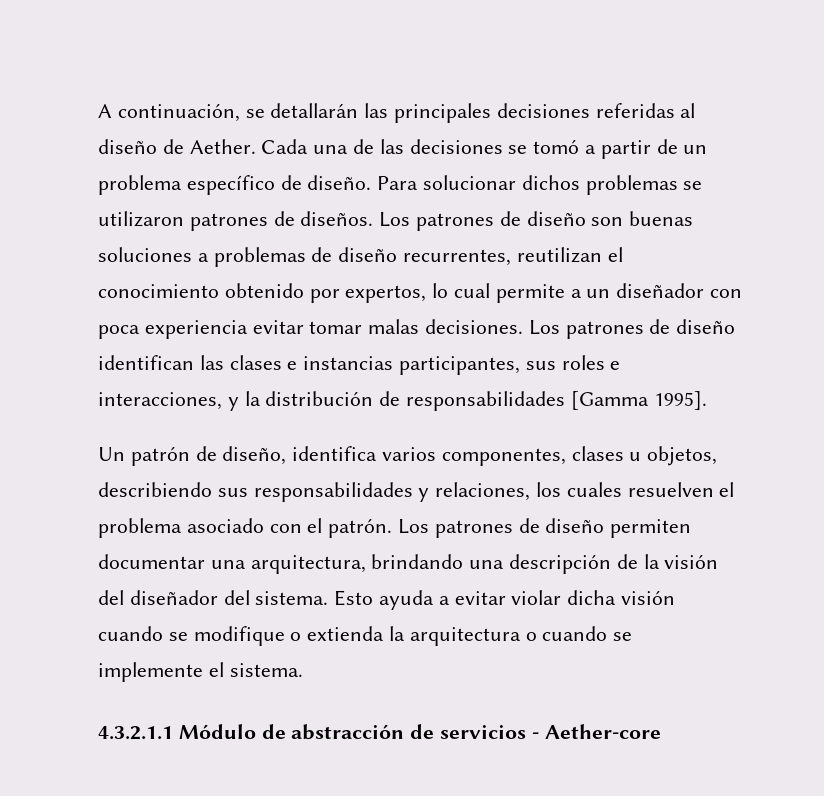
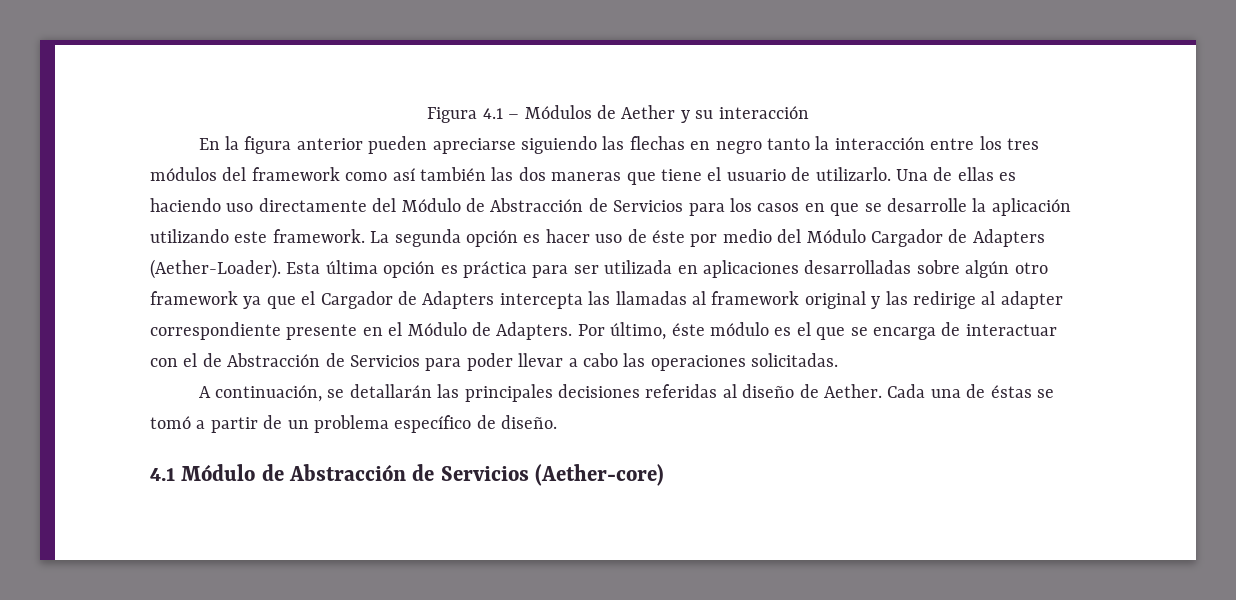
(98, 111) none -> [427,105,809,123] [198,136,1039,154] [150,167,1017,185] [150,198,1071,216] [150,229,1045,247] [150,259,1048,279] [150,291,1063,309] [150,322,1057,340] [150,353,839,371] Figura 4.1 – Módulos de Aether y su interacción // En la figura anterior pueden apreciarse siguiendo las flechas en negro tanto la interacción entre los tres módulos del framework como así también las dos maneras que tiene el usuario de utilizarlo. Una de ellas es haciendo uso directamente del Módulo de Abstracción de Servicios para los casos en que se desarrolle la aplicación utilizando este framework. La segunda opción es hacer uso de éste por medio del Módulo Cargador de Adapters (Aether-Loader). Esta última opción es práctica para ser utilizada en aplicaciones desarrolladas sobre algún otro framework ya que el Cargador de Adapters intercepta las llamadas al framework original y las redirige al adapter correspondiente presente en el Módulo de Adapters. Por último, éste módulo es el que se encarga de interactuar con el de Abstracción de Servicios para poder llevar a cabo las operaciones solicitadas. //
[379,139,503,154] las decisiones -> [990,385,1032,398] éstas
[377,175,703,195] [98,211,694,231] [98,247,623,267] [98,283,743,303] [98,319,736,339] [98,355,621,375] [98,391,707,411] [98,446,718,466] [98,482,735,502] [98,518,692,538] [98,554,719,574] [98,590,676,610] [98,626,633,646] [98,662,303,682] [98,724,661,740] Para solucionar dichos problemas se utilizaron patrones de diseños. Los patrones de diseño son buenas soluciones a problemas de diseño recurrentes, reutilizan el conocimiento obtenido por expertos, lo cual permite a un diseñador con poca experiencia evitar tomar malas decisiones. Los patrones de diseño identifican las clases e instancias participantes, sus roles e interacciones, y la distribución de responsabilidades [Gamma 1995]. // Un patrón de diseño, identifica varios componentes, clases u objetos, describiendo sus responsabilidades y relaciones, los cuales resuelven el problema asociado con el patrón. Los patrones de diseño permiten documentar una arquitectura, brindando una descripción de la visión del diseñador del sistema. Esto ayuda a evitar violar dicha visión cuando se modifique o extienda la arquitectura o cuando se implemente el sistema. // 4.3.2.1.1 Módulo de abstracción de servicios - Aether-core -> [150,464,665,486] // 4.1 Módulo de Abstracción de Servicios (Aether-core)

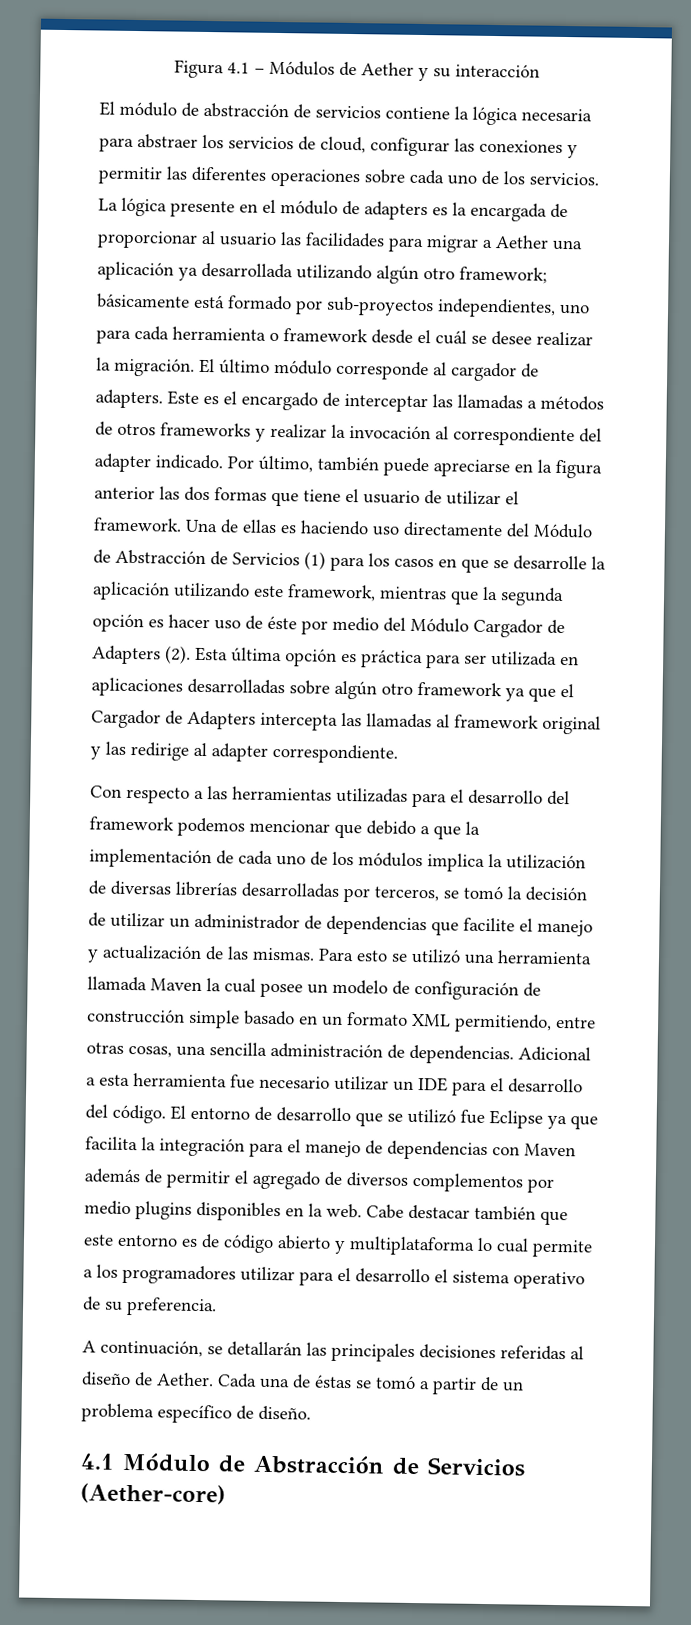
[198,136,1039,154] [150,167,486,181] En la figura anterior pueden apreciarse siguiendo las flechas en negro tanto la interacción entre los tres módulos del framework como así también -> [99,101,592,126] [99,134,578,159] [98,166,599,188] [98,197,568,222] [97,230,583,253] [97,261,547,284] [97,293,590,318] [96,326,593,347] [96,357,539,382] [95,389,604,413] [95,421,602,447] [94,453,602,479] [94,486,155,500] El módulo de abstracción de servicios contiene la lógica necesaria para abstraer los servicios de cloud, configurar las conexiones y permitir las diferentes operaciones sobre cada uno de los servicios. La lógica presente en el módulo de adapters es la encargada de proporcionar al usuario las facilidades para migrar a Aether una aplicación ya desarrollada utilizando algún otro framework; básicamente está formado por sub-proyectos independientes, uno para cada herramienta o framework desde el cuál se desee realizar la migración. El último módulo corresponde al cargador de adapters. Este es el encargado de interceptar las llamadas a métodos de otros frameworks y realizar la invocación al correspondiente del adapter indicado. Por último, también puede apreciarse en la figura anterior
[551,172,622,181] maneras -> [214,487,267,501] formas
[815,167,891,181] utilizarlo. -> [446,490,519,506] [93,517,182,532] utilizar el framework.
(684, 206) none -> [304,551,326,570] (1)
[272,229,390,243] framework. La -> [287,584,498,605] framework, mientras que la
[150,259,281,279] (Aether-Loader). -> [165,645,191,664] (2).
[150,322,1057,340] [150,353,839,371] correspondiente presente en el Módulo de Adapters. Por último, éste módulo es el que se encarga de interactuar con el de Abstracción de Servicios para poder llevar a cabo las operaciones solicitadas. -> [272,743,398,764] [90,785,570,808] [89,816,480,840] [89,848,586,872] [88,880,587,903] [88,912,593,937] [87,944,592,965] [87,976,541,1001] [87,1008,596,1033] [86,1042,591,1065] [86,1073,583,1096] [85,1104,598,1130] [85,1136,576,1161] [84,1168,554,1193] [84,1200,568,1226] [83,1234,593,1258] [83,1264,585,1290] [83,1296,217,1317] correspondiente. // Con respecto a las herramientas utilizadas para el desarrollo del framework podemos mencionar que debido a que la implementación de cada uno de los módulos implica la utilización de diversas librerías desarrolladas por terceros, se tomó la decisión de utilizar un administrador de dependencias que facilite el manejo y actualización de las mismas. Para esto se utilizó una herramienta llamada Maven la cual posee un modelo de configuración de construcción simple basado en un formato XML permitiendo, entre otras cosas, una sencilla administración de dependencias. Adicional a esta herramienta fue necesario utilizar un IDE para el desarrollo del código. El entorno de desarrollo que se utilizó fue Eclipse ya que facilita la integración para el manejo de dependencias con Maven además de permitir el agregado de diversos complementos por medio plugins disponibles en la web. Cabe destacar también que este entorno es de código abierto y multiplataforma lo cual permite a los programadores utilizar para el desarrollo el sistema operativo de su preferencia.

